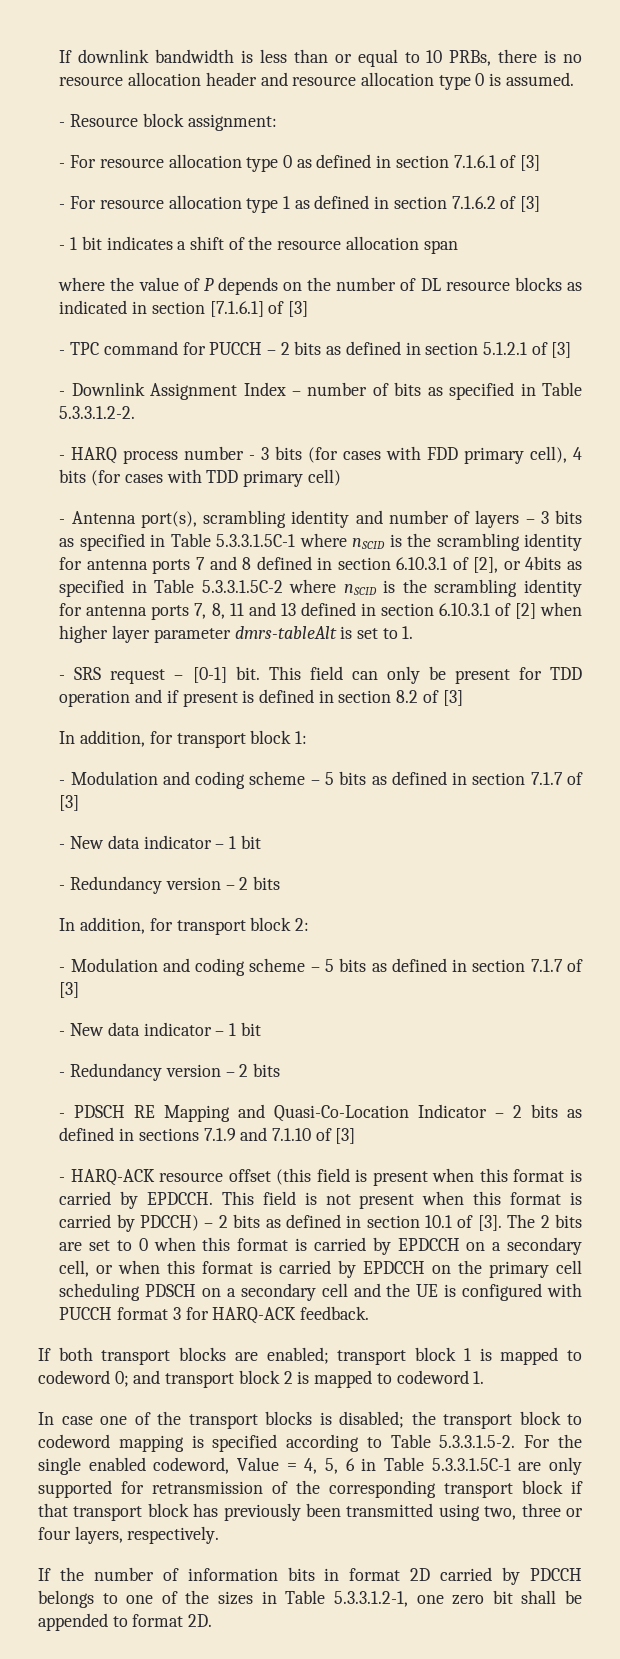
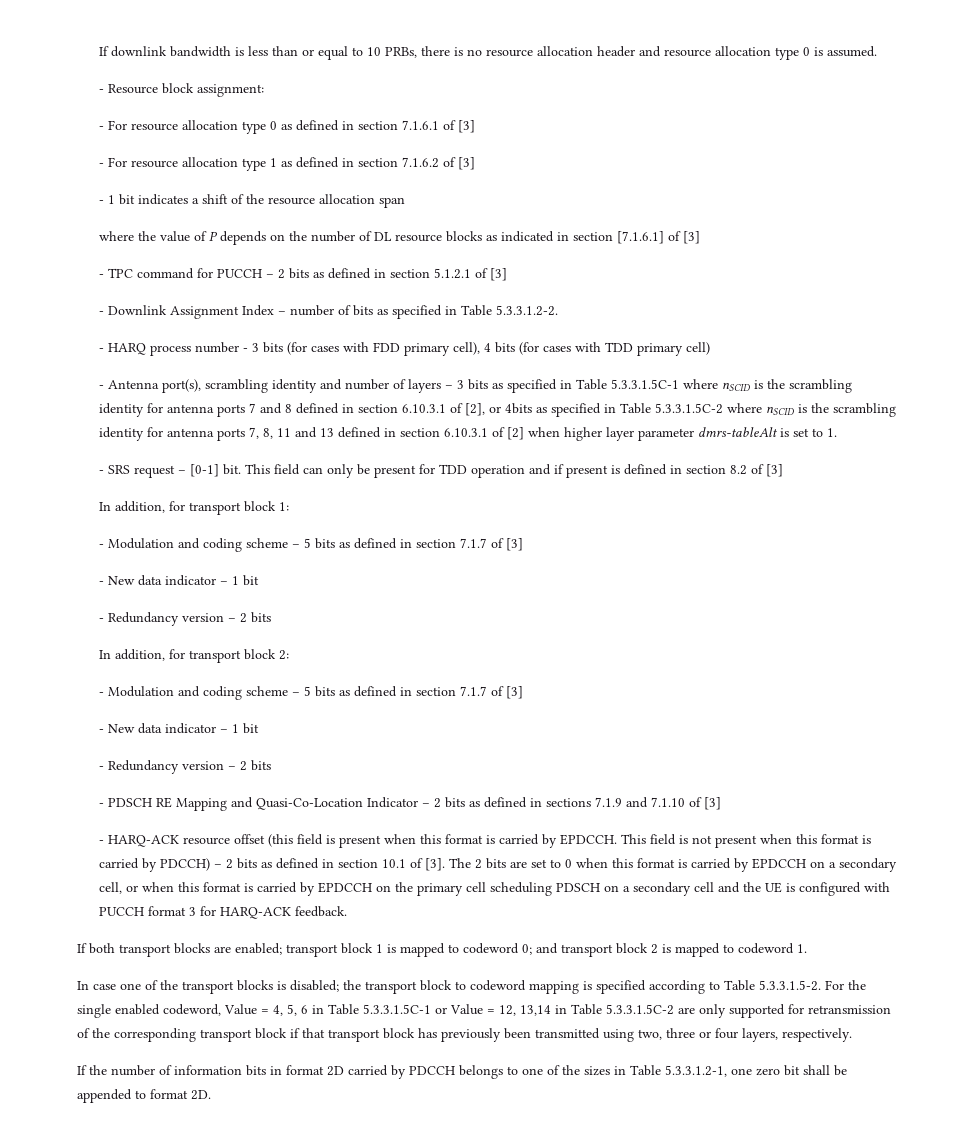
(511, 1464) none -> [435,1004,674,1016] or Value = 12, 13,14 in Table 5.3.3.1.5C-2

